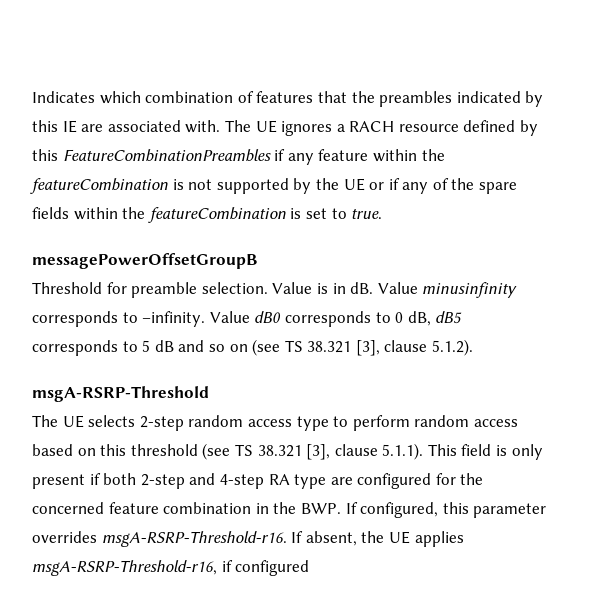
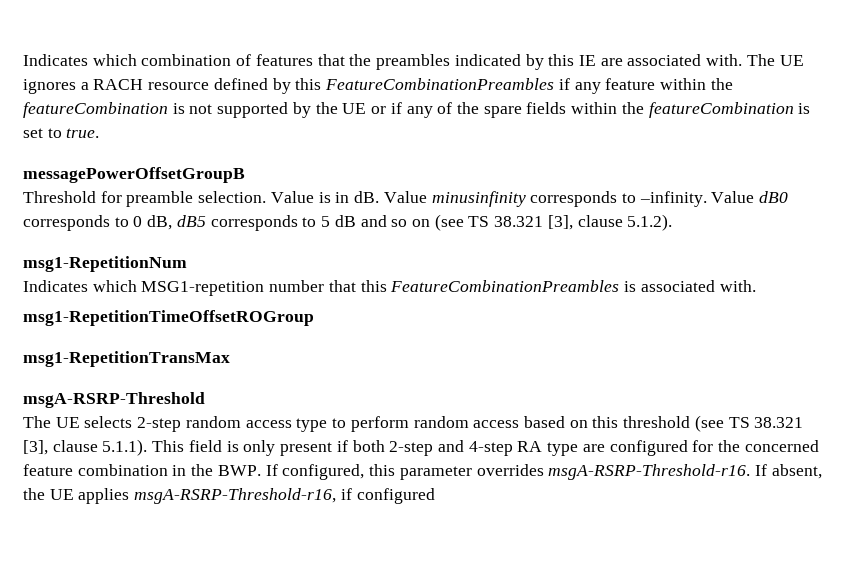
(474, 347) none -> [23,256,187,272] [23,280,756,296] [23,310,314,326] [23,351,230,367] // msg1-RepetitionNum // Indicates which MSG1-repetition number that this FeatureCombinationPreambles is associated with. // msg1-RepetitionTimeOffsetROGroup // msg1-RepetitionTransMax

